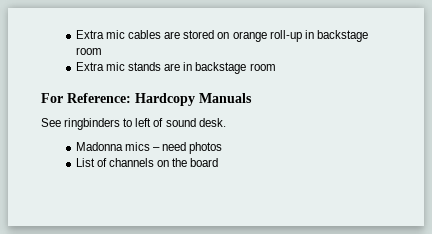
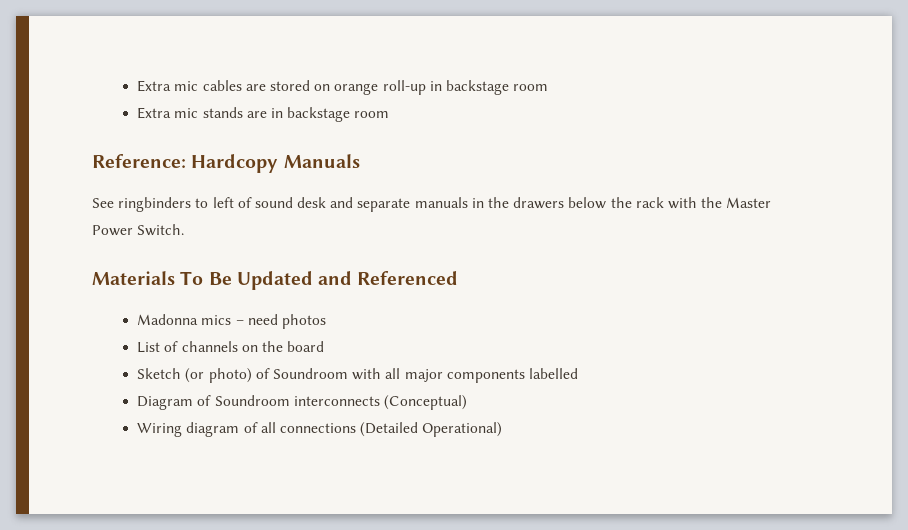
[41,93,63,103] For -> (390, 114) none
[198,118,226,127] desk. -> [297,197,772,212] [92,224,185,236] [92,271,459,290] desk and separate manuals in the drawers below the rack with the Master Power Switch. // Materials To Be Updated and Referenced
(219, 162) none -> [137,368,578,383] [137,395,467,410] [137,422,503,437] // Sketch (or photo) of Soundroom with all major components labelled // Diagram of Soundroom interconnects (Conceptual) // Wiring diagram of all connections (Detailed Operational)

